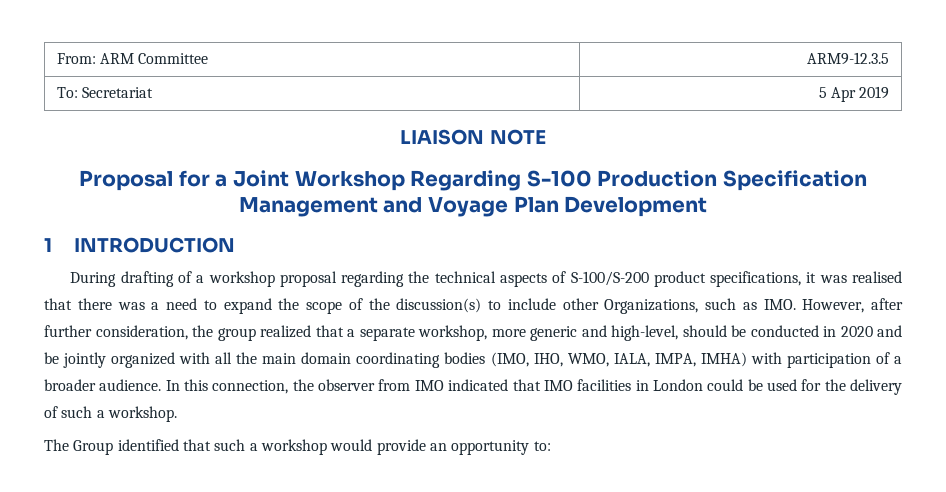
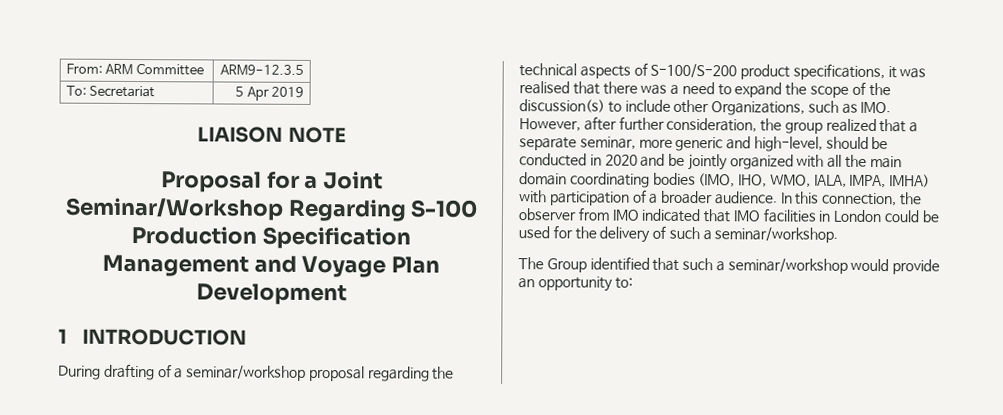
[294,171,405,191] Workshop -> [64,197,284,221] Seminar/Workshop
[208,271,275,287] workshop -> [186,365,307,381] seminar/workshop
[418,325,487,341] workshop, -> [579,136,636,150] seminar,
[107,406,177,422] workshop. -> [714,227,839,243] seminar/workshop.
[260,439,327,455] workshop -> [727,258,848,274] seminar/workshop

